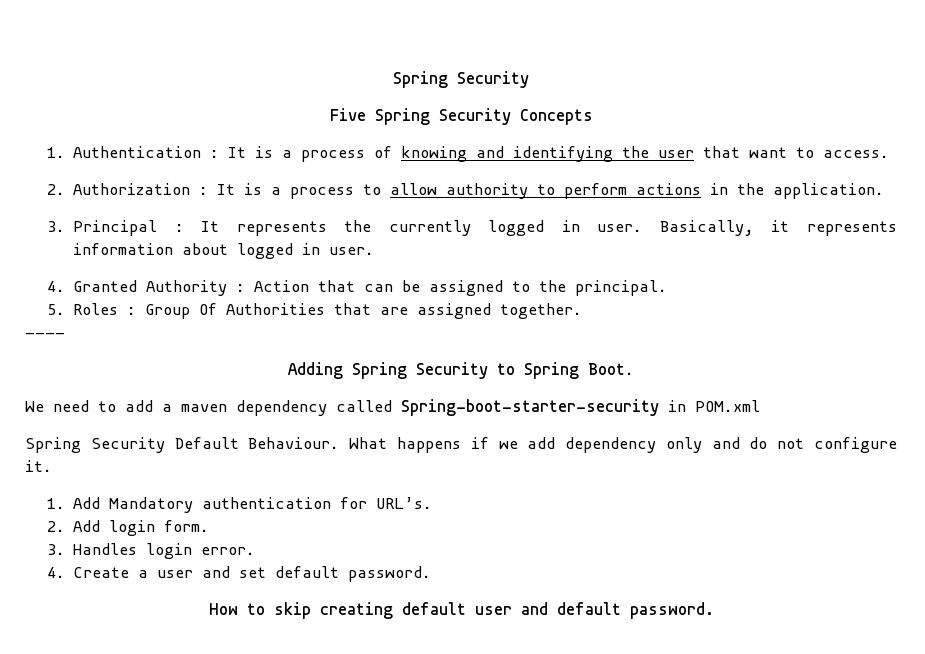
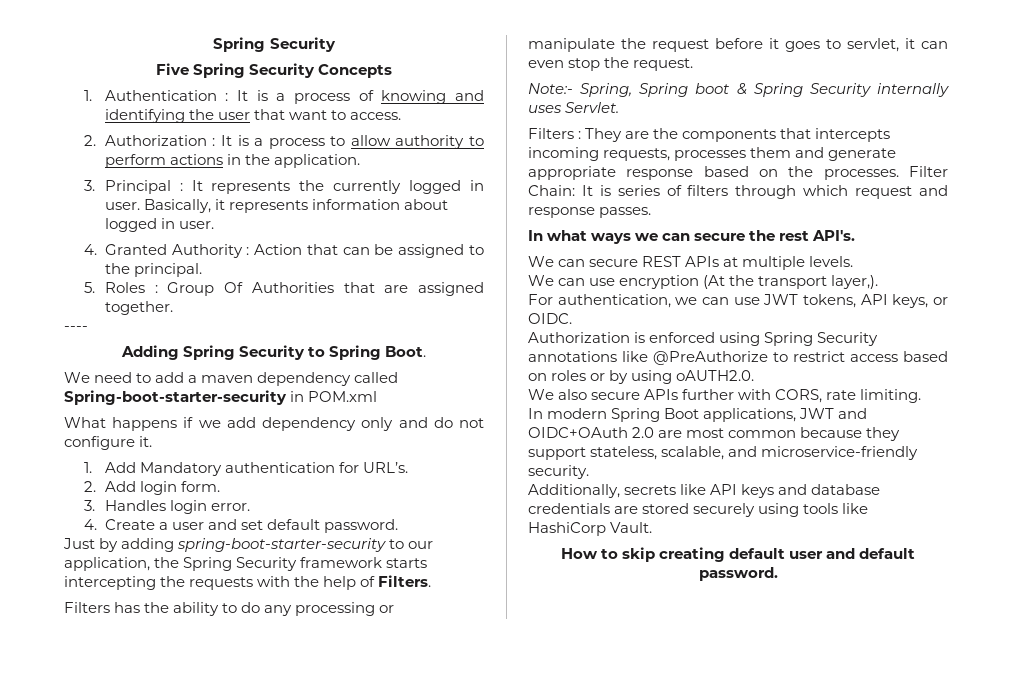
[25,437,340,453] Spring Security Default Behaviour. -> (378, 396) none
(431, 574) none -> [63,538,434,552] [64,557,428,571] [64,575,432,590] [64,602,395,616] [528,38,948,52] [528,57,694,71] [528,83,949,97] [528,102,620,113] [528,128,891,142] [528,147,897,161] [528,166,948,180] [528,185,948,199] [528,207,652,218] [528,230,856,244] [528,256,854,270] [528,275,879,289] [528,294,948,308] [528,313,572,324] [528,332,879,346] [528,351,948,365] [528,370,755,384] [528,389,922,403] [528,408,868,422] [528,427,901,441] [528,446,919,460] [528,465,589,479] [528,484,881,498] [528,503,869,517] [528,522,653,536] // Just by adding spring-boot-starter-security to our application, the Spring Security framework starts intercepting the requests with the help of Filters. // Filters has the ability to do any processing or manipulate the request before it goes to servlet, it can even stop the request. // Note:- Spring, Spring boot & Spring Security internally uses Servlet. // Filters : They are the components that intercepts incoming requests, processes them and generate appropriate response based on the processes. Filter Chain: It is series of filters through which request and response passes. // In what ways we can secure the rest API's. // We can secure REST APIs at multiple levels. // We can use encryption (At the transport layer,). // For authentication, we can use JWT tokens, API keys, or OIDC. // Authorization is enforced using Spring Security annotations like @PreAuthorize to restrict access based on roles or by using oAUTH2.0. // We also secure APIs further with CORS, rate limiting. // In modern Spring Boot applications, JWT and OIDC+OAuth 2.0 are most common because they support stateless, scalable, and microservice-friendly security. // Additionally, secrets like API keys and database credentials are stored securely using tools like HashiCorp Vault.

